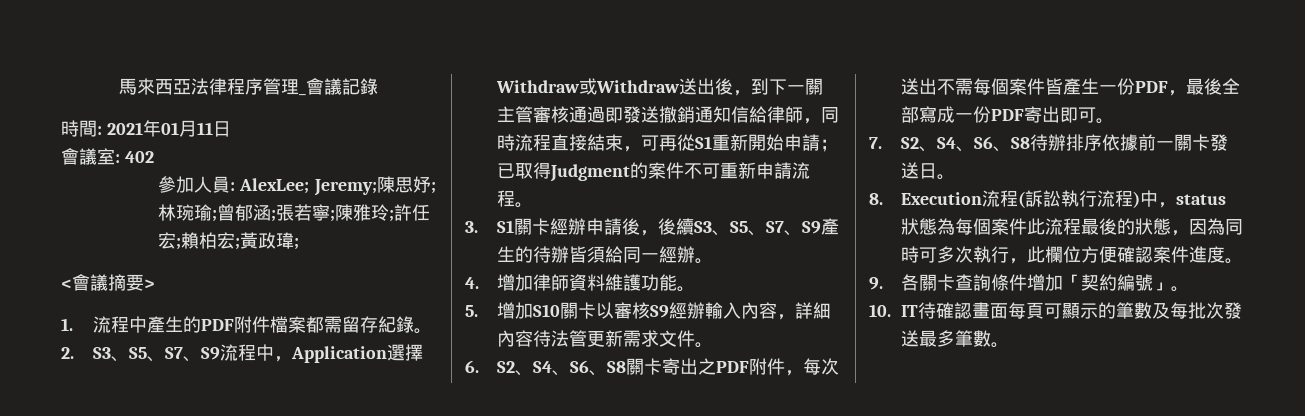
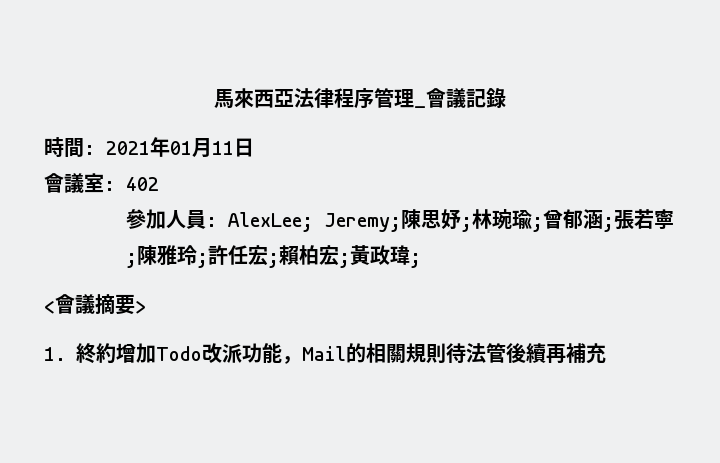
[93,316,433,334] [61,344,424,363] [496,78,824,96] [497,106,840,124] [497,134,839,152] [497,162,811,182] [497,190,534,208] [465,218,840,236] [497,246,714,264] [465,274,696,292] [465,302,832,320] [497,330,714,348] [465,358,840,376] [901,78,1241,96] [901,106,1115,124] [869,134,1229,152] [901,162,956,180] [869,190,1227,208] [901,218,1244,236] [901,246,1244,264] [869,274,1190,292] [869,302,1243,319] [901,330,1010,348] 流程中產生的PDF附件檔案都需留存紀錄。 // 2. S3、S5、S7、S9流程中，Application選擇Withdraw或Withdraw送出後，到下一關主管審核通過即發送撤銷通知信給律師，同時流程直接結束，可再從S1重新開始申請；已取得Judgment的案件不可重新申請流程。 // 3. S1關卡經辦申請後，後續S3、S5、S7、S9產生的待辦皆須給同一經辦。 // 4.增加律師資料維護功能。 // 5.增加S10關卡以審核S9經辦輸入內容，詳細內容待法管更新需求文件。 // 6. S2、S4、S6、S8關卡寄出之PDF附件，每次送出不需每個案件皆產生一份PDF，最後全部寫成一份PDF寄出即可。 // 7. S2、S4、S6、S8待辦排序依據前一關卡發送日。 // 8. Execution流程(訴訟執行流程)中，status狀態為每個案件此流程最後的狀態，因為同時可多次執行，此欄位方便確認案件進度。 // 9.各關卡查詢條件增加「契約編號」。 // 10. IT待確認畫面每頁可顯示的筆數及每批次發送最多筆數。 -> [76,343,606,364] 終約增加Todo改派功能，Mail的相關規則待法管後續再補充

